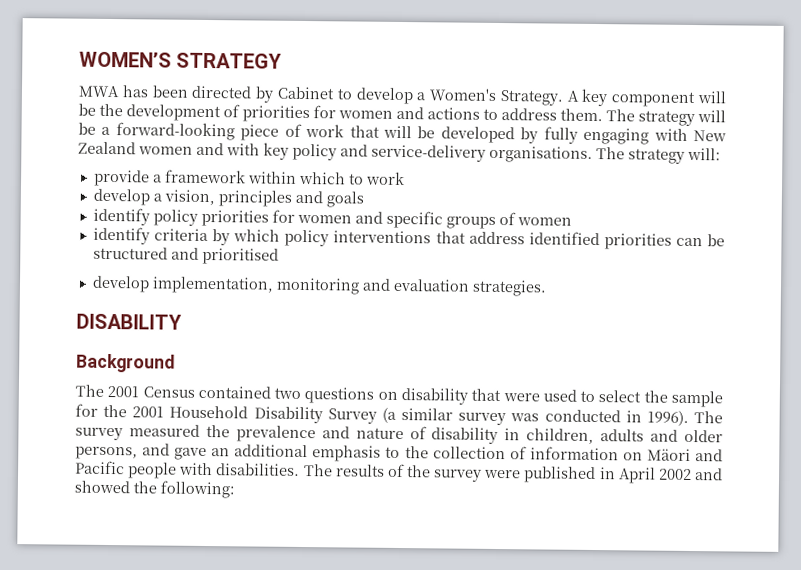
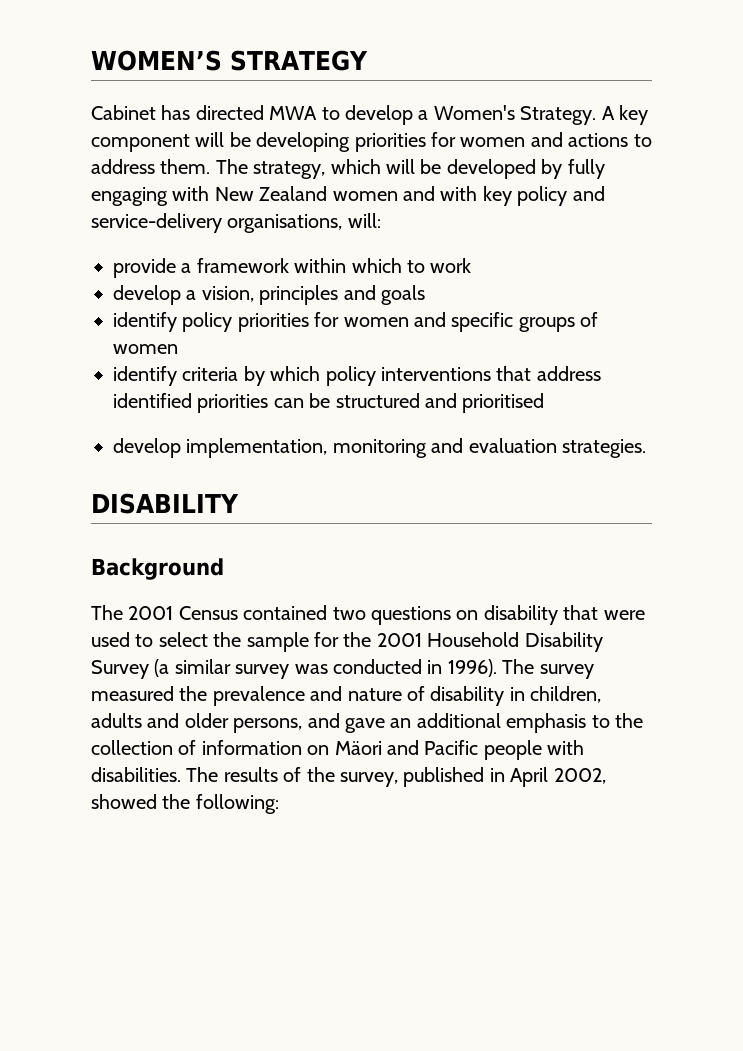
[78,85,335,103] MWA has been directed by Cabinet -> [91,105,318,120] Cabinet has directed MWA
[99,103,240,122] the development of -> [256,132,351,152] developing
[638,110,726,127] [78,122,380,141] strategy will be a forward-looking piece of work that -> [253,159,381,179] strategy, which
[489,145,685,164] organisations. The strategy -> [227,214,343,233] organisations,
[433,469,522,482] survey were -> [340,772,398,787] survey,
[658,468,723,481] 2002 and -> [553,768,606,784] 2002,

